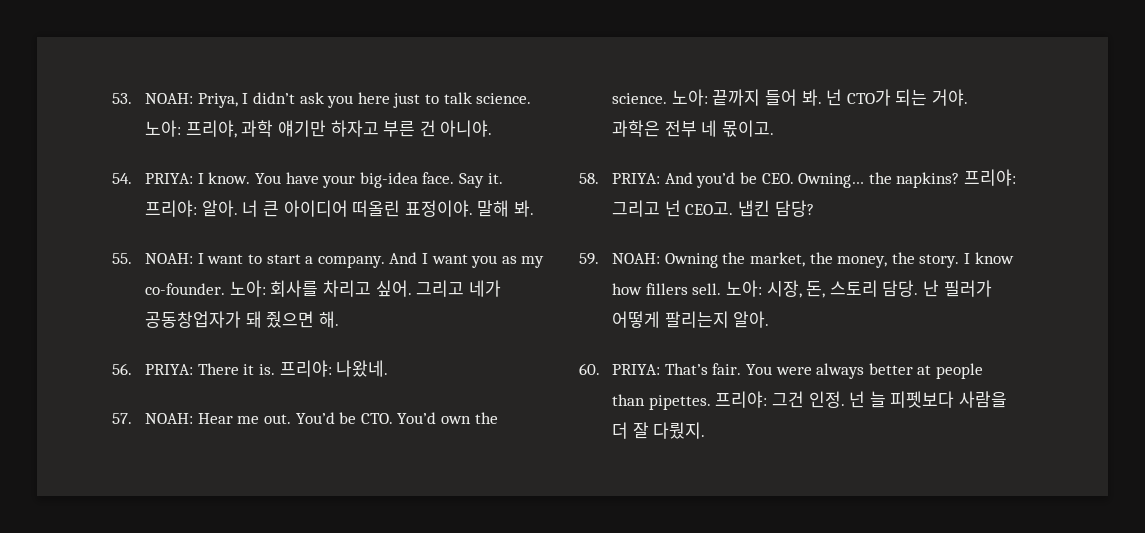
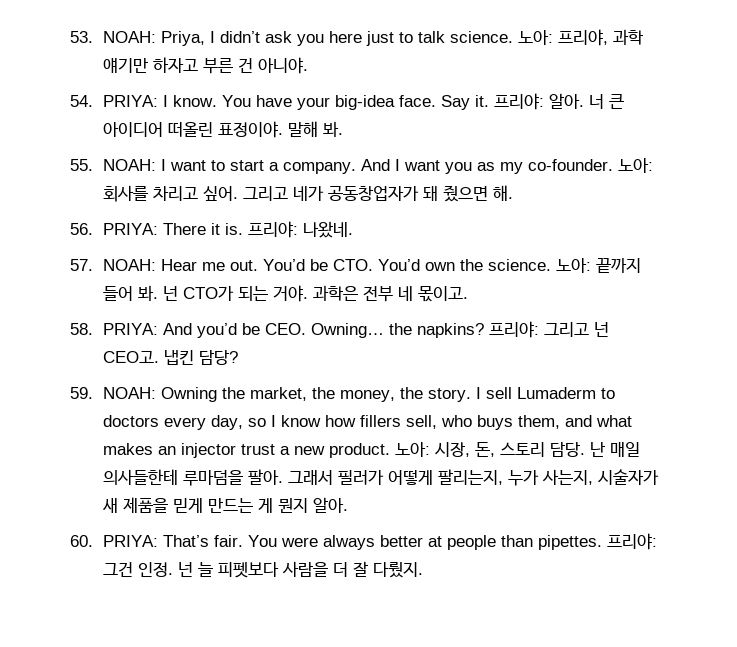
[974,252,1014,264] [612,283,722,295] know how fillers sell. -> [486,387,616,399] [103,415,633,430] [103,443,391,458] sell Lumaderm to doctors every day, so I know how fillers sell, who buys them, and what makes an injector trust a new product.
[943,280,992,297] [612,311,729,328] 필러가 어떻게 팔리는지 -> [610,442,641,457] [103,469,660,486] [102,497,309,513] 매일 의사들한테 루마덤을 팔아. 그래서 필러가 어떻게 팔리는지, 누가 사는지, 시술자가 새 제품을 믿게 만드는 게 뭔지

